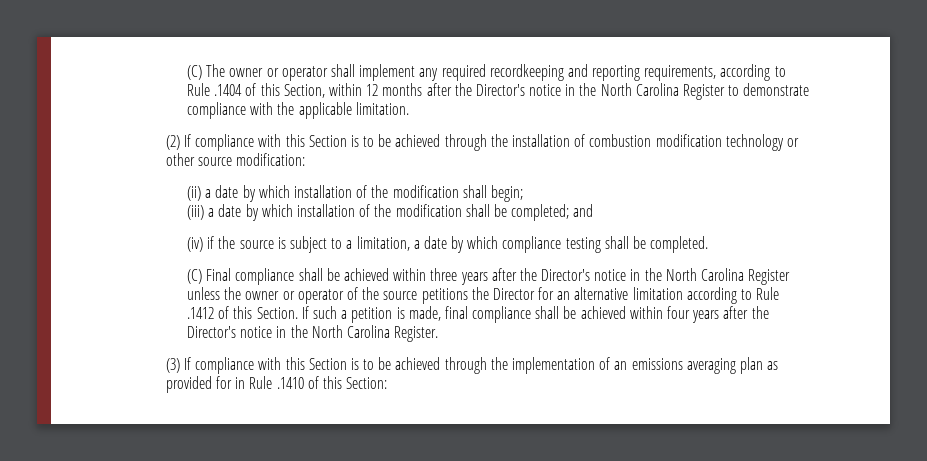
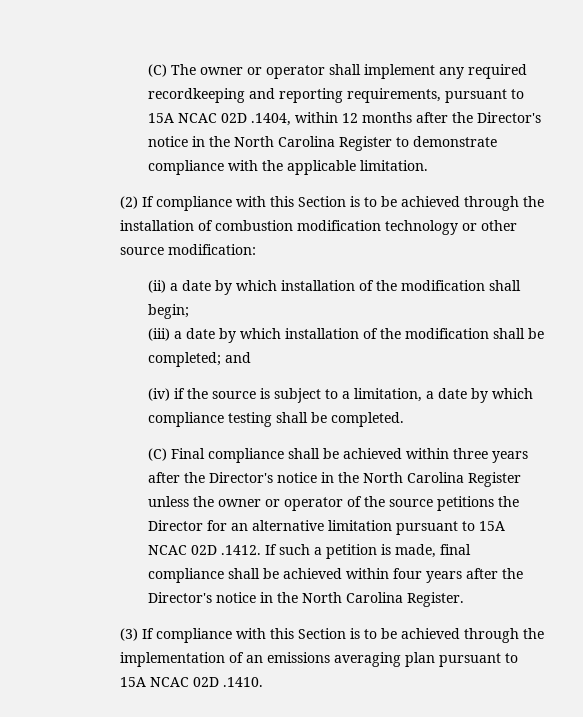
[720,64,786,81] [187,83,325,98] according to Rule .1404 of this Section, -> [444,89,524,103] [147,113,291,126] pursuant to 15A NCAC 02D .1404,
[686,287,780,304] [187,306,298,319] according to Rule .1412 of this Section. -> [395,521,505,535] [147,545,261,555] pursuant to 15A NCAC 02D .1412.
[767,361,779,370] [165,376,388,393] as provided for in Rule .1410 of this Section: -> [439,653,519,667] [120,677,264,687] pursuant to 15A NCAC 02D .1410.

